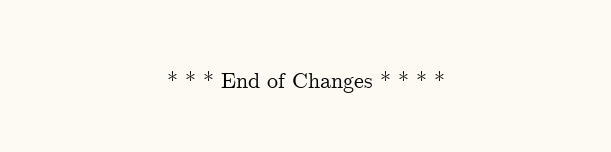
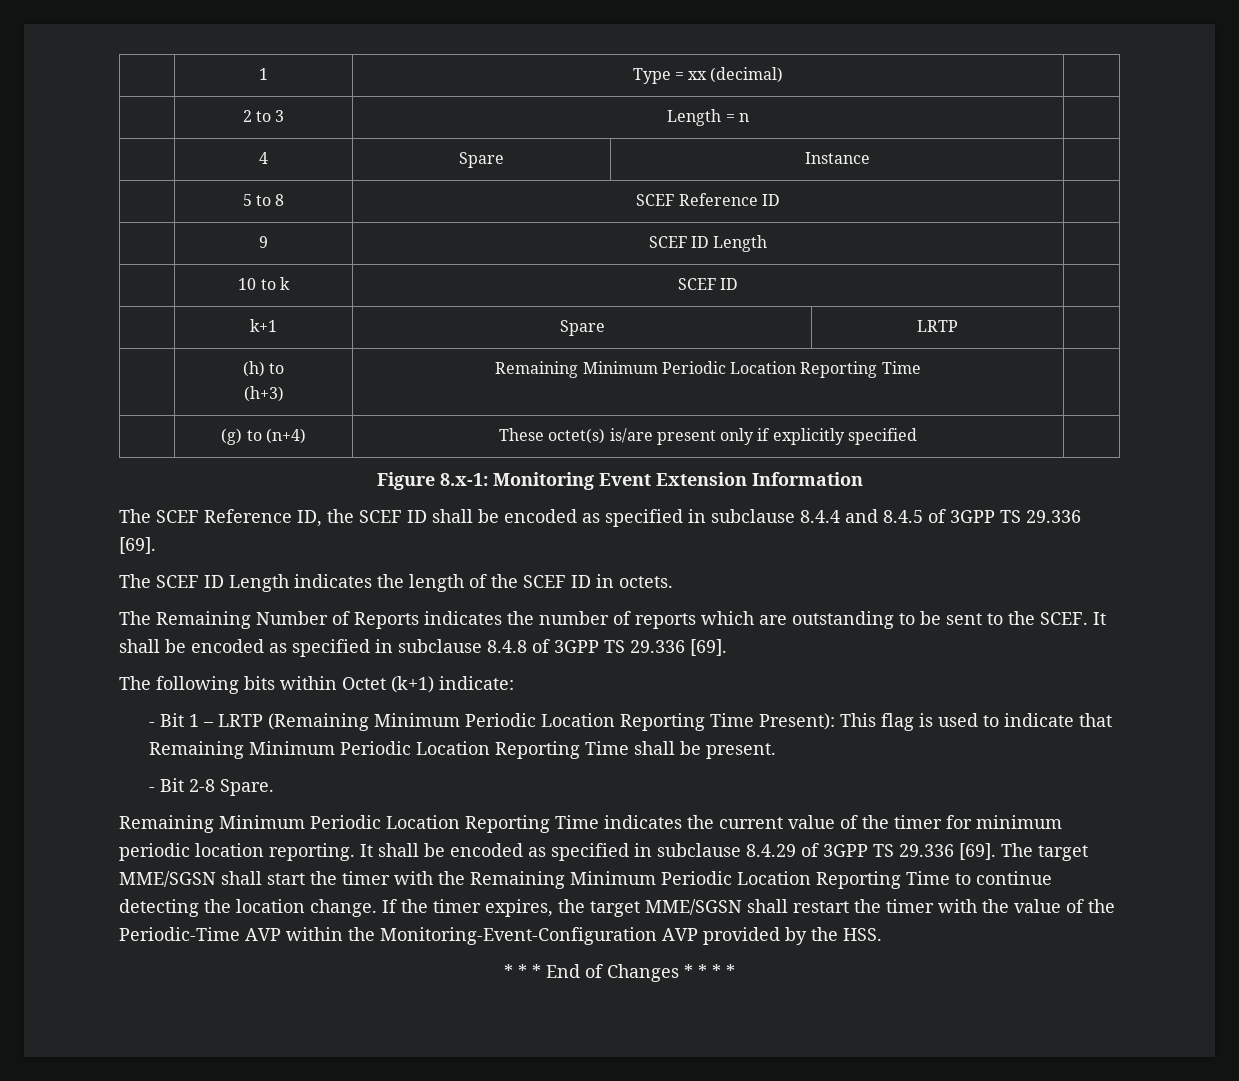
(166, 79) none -> [259,68,268,80] [632,67,784,84] [242,110,285,122] [667,109,749,126] [259,152,268,164] [459,152,504,168] [804,152,870,164] [242,194,285,206] [636,193,780,206] [259,236,268,248] [648,235,768,252] [238,277,290,290] [677,278,739,290] [250,319,277,332] [559,320,605,336] [917,320,958,332] [242,361,285,377] [243,386,284,402] [495,361,921,378] [221,428,306,445] [498,428,918,445] [376,472,863,490] [119,509,1081,527] [119,537,156,554] [119,574,673,592] [119,611,1106,629] [119,639,727,657] [119,676,514,694] [148,713,1112,731] [148,741,776,759] [148,778,274,796] [119,815,1062,833] [119,843,1088,861] [119,871,1052,889] [119,899,1115,917] [119,927,882,945] | 1 | Type = xx (decimal) | // | 2 to 3 | Length = n | // | 4 | Spare | Instance | // | 5 to 8 | SCEF Reference ID | // | 9 | SCEF ID Length | // | 10 to k | SCEF ID | // | k+1 | Spare | LRTP | // | (h) to // (h+3) | Remaining Minimum Periodic Location Reporting Time | // | (g) to (n+4) | These octet(s) is/are present only if explicitly specified | // Figure 8.x-1: Monitoring Event Extension Information // The SCEF Reference ID, the SCEF ID shall be encoded as specified in subclause 8.4.4 and 8.4.5 of 3GPP TS 29.336 [69]. // The SCEF ID Length indicates the length of the SCEF ID in octets. // The Remaining Number of Reports indicates the number of reports which are outstanding to be sent to the SCEF. It shall be encoded as specified in subclause 8.4.8 of 3GPP TS 29.336 [69]. // The following bits within Octet (k+1) indicate: // - Bit 1 – LRTP (Remaining Minimum Periodic Location Reporting Time Present): This flag is used to indicate that Remaining Minimum Periodic Location Reporting Time shall be present. // - Bit 2-8 Spare. // Remaining Minimum Periodic Location Reporting Time indicates the current value of the timer for minimum periodic location reporting. It shall be encoded as specified in subclause 8.4.29 of 3GPP TS 29.336 [69]. The target MME/SGSN shall start the timer with the Remaining Minimum Periodic Location Reporting Time to continue detecting the location change. If the timer expires, the target MME/SGSN shall restart the timer with the value of the Periodic-Time AVP within the Monitoring-Event-Configuration AVP provided by the HSS. //

